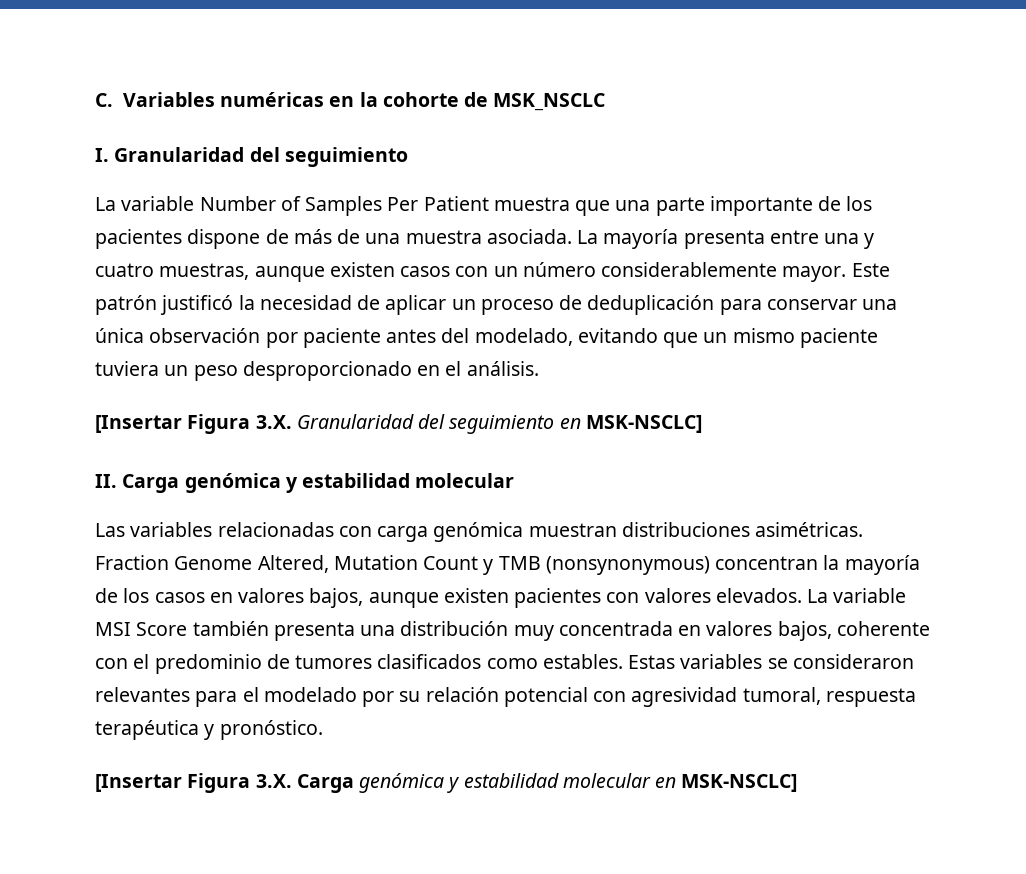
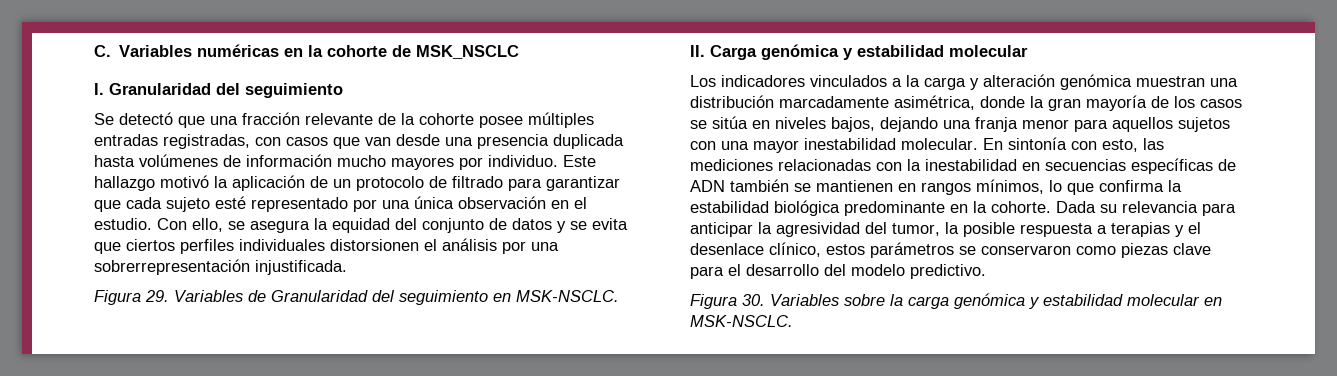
[95,196,873,216] [95,229,875,249] [95,262,890,282] [95,295,898,315] [95,328,878,348] [95,361,539,381] [95,414,292,434] La variable Number of Samples Per Patient muestra que una parte importante de los pacientes dispone de más de una muestra asociada. La mayoría presenta entre una y cuatro muestras, aunque existen casos con un número considerablemente mayor. Este patrón justificó la necesidad de aplicar un proceso de deduplicación para conservar una única observación por paciente antes del modelado, evitando que un mismo paciente tuviera un peso desproporcionado en el análisis. // [Insertar Figura 3.X. -> [94,112,594,128] [94,134,624,149] [94,154,596,170] [94,175,620,191] [94,196,587,212] [94,218,628,233] [94,238,559,254] [94,259,347,275] [94,290,266,305] Se detectó que una fracción relevante de la cohorte posee múltiples entradas registradas, con casos que van desde una presencia duplicada hasta volúmenes de información mucho mayores por individuo. Este hallazgo motivó la aplicación de un protocolo de filtrado para garantizar que cada sujeto esté representado por una única observación en el estudio. Con ello, se asegura la equidad del conjunto de datos y se evita que ciertos perfiles individuales distorsionen el análisis por una sobrerrepresentación injustificada. // Figura 29. Variables de
[585,415,702,433] MSK-NSCLC] -> [516,290,619,302] MSK-NSCLC.
[95,522,864,542] [95,555,920,575] [95,588,907,608] [95,621,930,641] [95,654,914,674] [95,687,916,707] [95,720,323,740] [95,773,354,793] Las variables relacionadas con carga genómica muestran distribuciones asimétricas. Fraction Genome Altered, Mutation Count y TMB (nonsynonymous) concentran la mayoría de los casos en valores bajos, aunque existen pacientes con valores elevados. La variable MSI Score también presenta una distribución muy concentrada en valores bajos, coherente con el predominio de tumores clasificados como estables. Estas variables se consideraron relevantes para el modelado por su relación potencial con agresividad tumoral, respuesta terapéutica y pronóstico. // [Insertar Figura 3.X. Carga -> [690,74,1238,90] [690,95,1242,111] [690,116,1230,132] [690,137,1164,153] [690,158,1236,174] [690,179,1182,195] [690,200,1236,216] [690,222,1201,237] [690,242,1211,258] [690,264,986,279] [690,294,949,309] Los indicadores vinculados a la carga y alteración genómica muestran una distribución marcadamente asimétrica, donde la gran mayoría de los casos se sitúa en niveles bajos, dejando una franja menor para aquellos sujetos con una mayor inestabilidad molecular. En sintonía con esto, las mediciones relacionadas con la inestabilidad en secuencias específicas de ADN también se mantienen en rangos mínimos, lo que confirma la estabilidad biológica predominante en la cohorte. Dada su relevancia para anticipar la agresividad del tumor, la posible respuesta a terapias y el desenlace clínico, estos parámetros se conservaron como piezas clave para el desarrollo del modelo predictivo. // Figura 30. Variables sobre la carga
[681,774,798,792] MSK-NSCLC] -> [690,315,793,327] MSK-NSCLC.

